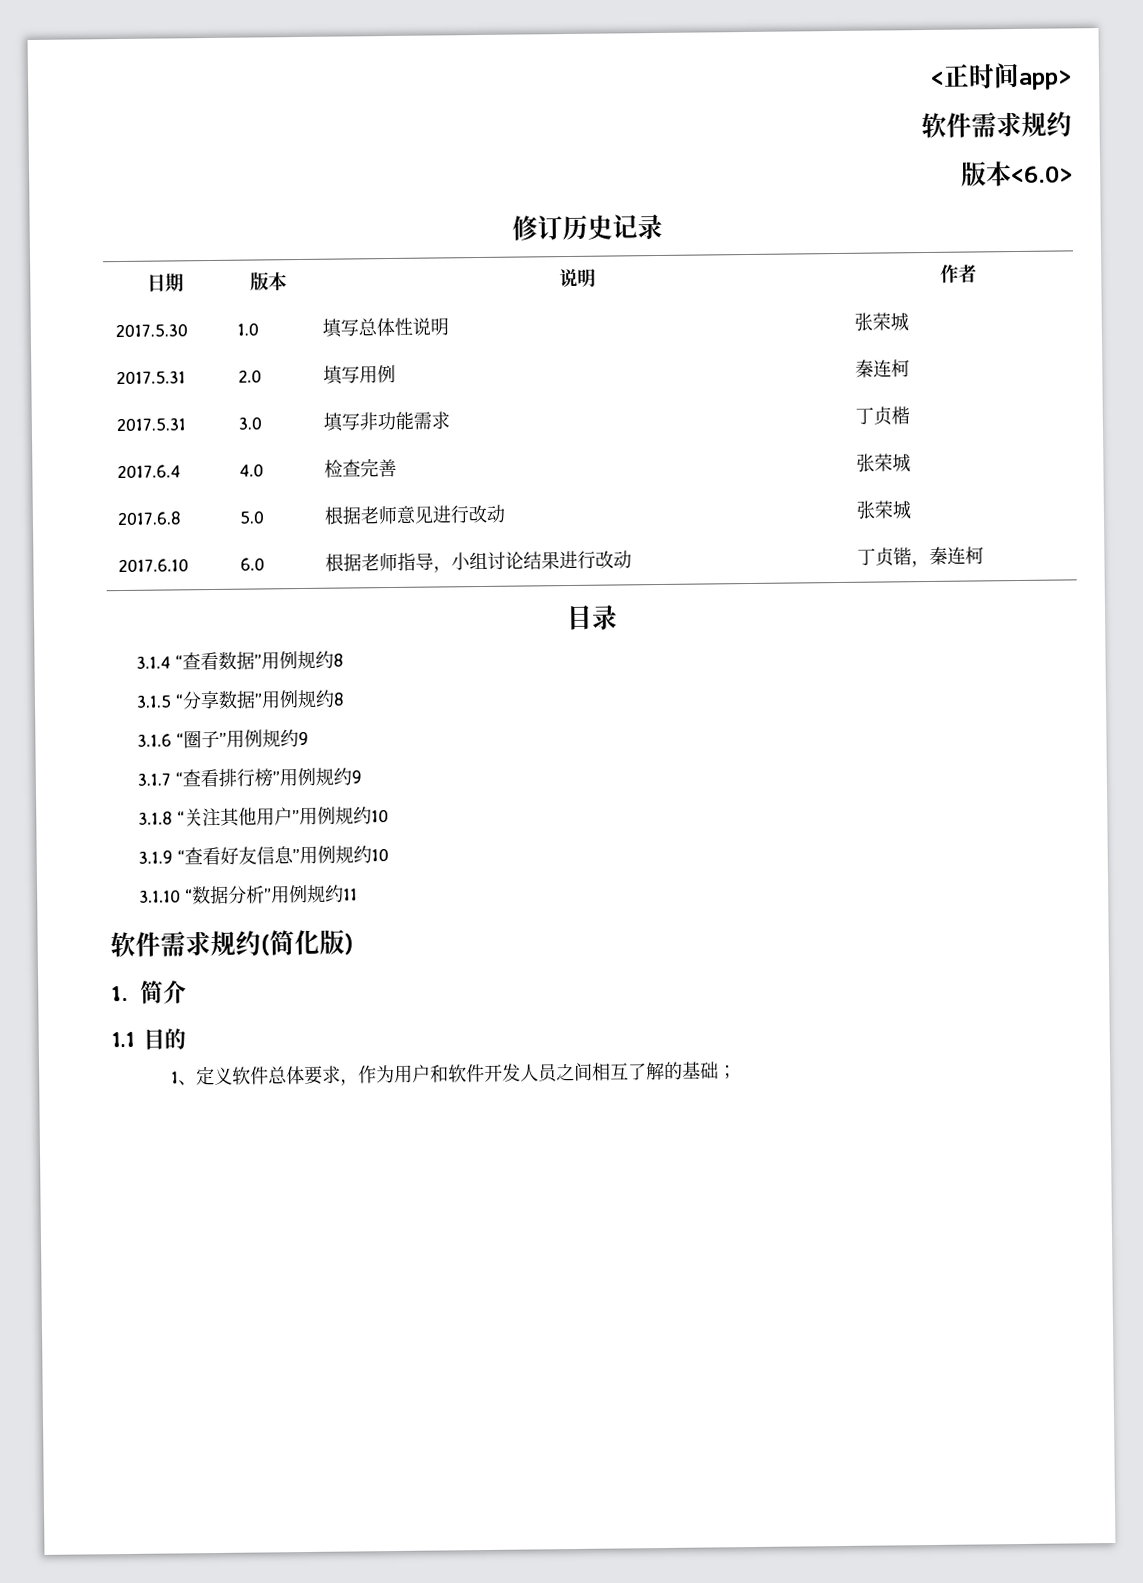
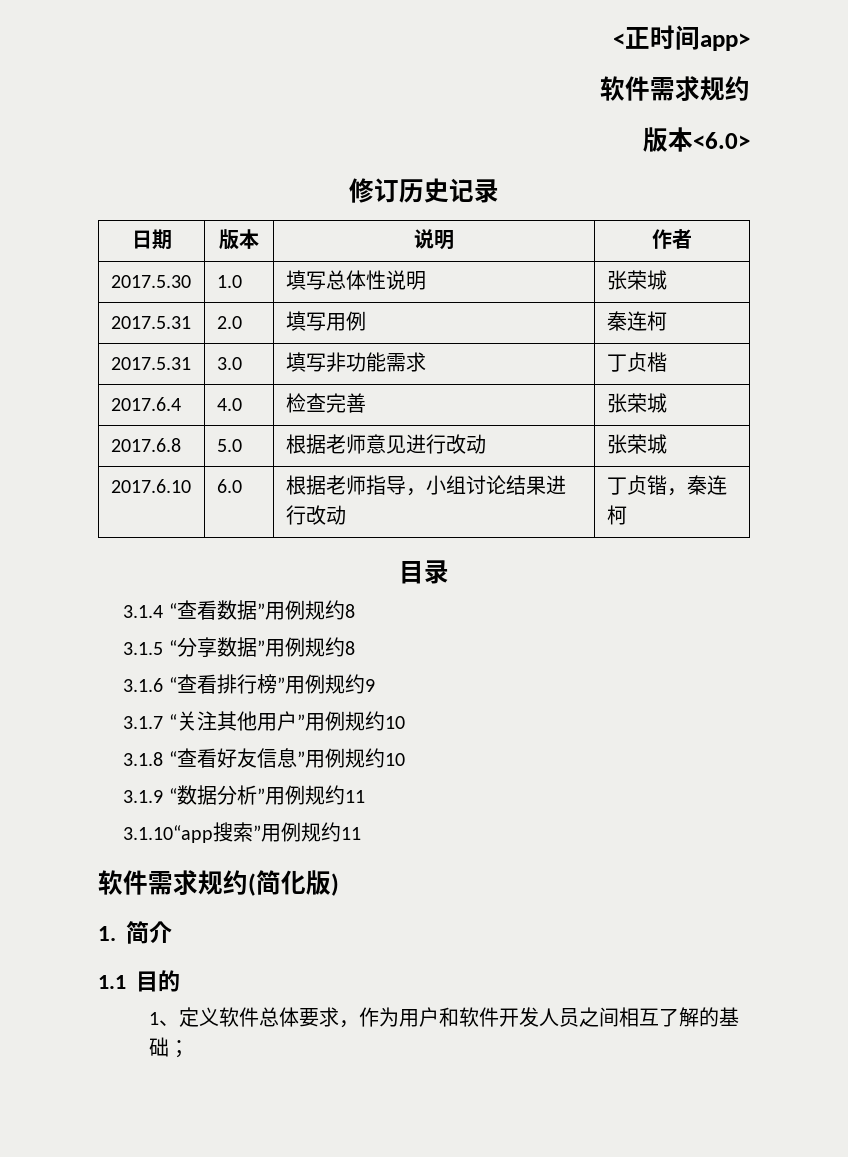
[183,729,310,749] [137,772,184,786] 圈子”用例规约9 // 3.1.7 “ -> (177, 684) none
[138,811,174,825] 3.1.8 -> [123,716,164,729] 3.1.7
[138,850,174,864] 3.1.9 -> [123,752,164,766] 3.1.8
[139,889,182,903] 3.1.10 -> [123,790,164,803] 3.1.9
(359, 894) none -> [123,822,362,843] // 3.1.10“app搜索”用例规约11

